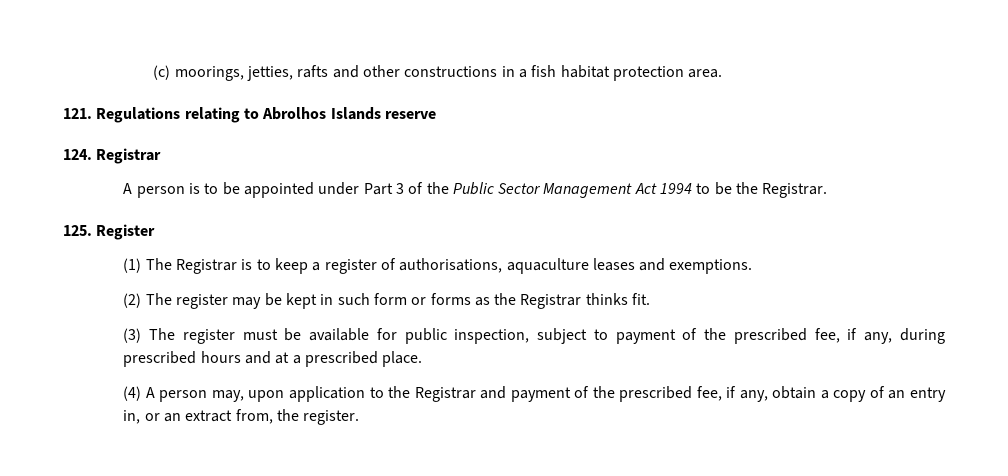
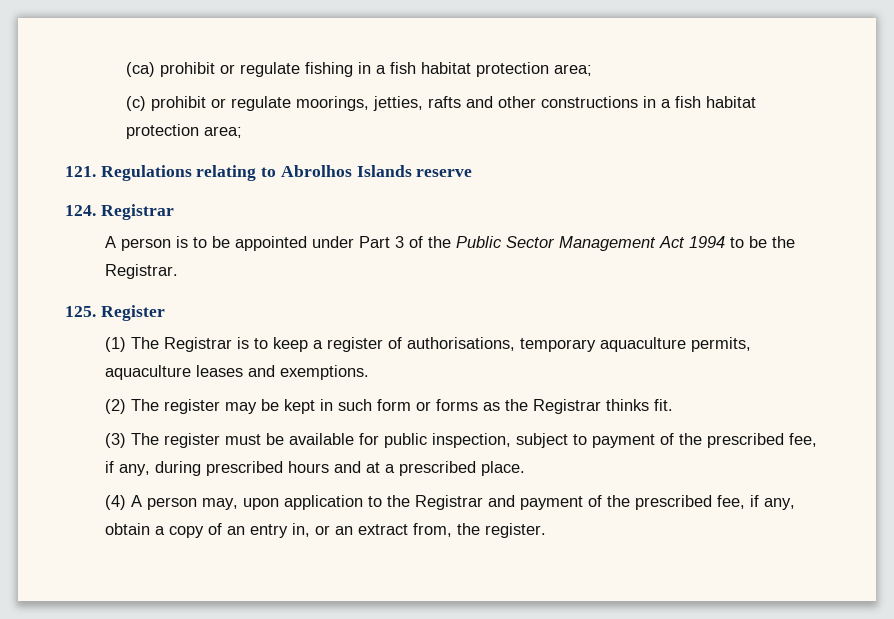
[153,65,171,80] (c) -> [125,62,592,77] [125,96,291,111] (ca) prohibit or regulate fishing in a fish habitat protection area; // (c) prohibit or regulate
[688,69,723,78] area. -> [203,126,242,138] area;
(503, 265) none -> [520,337,752,352] temporary aquaculture permits,

